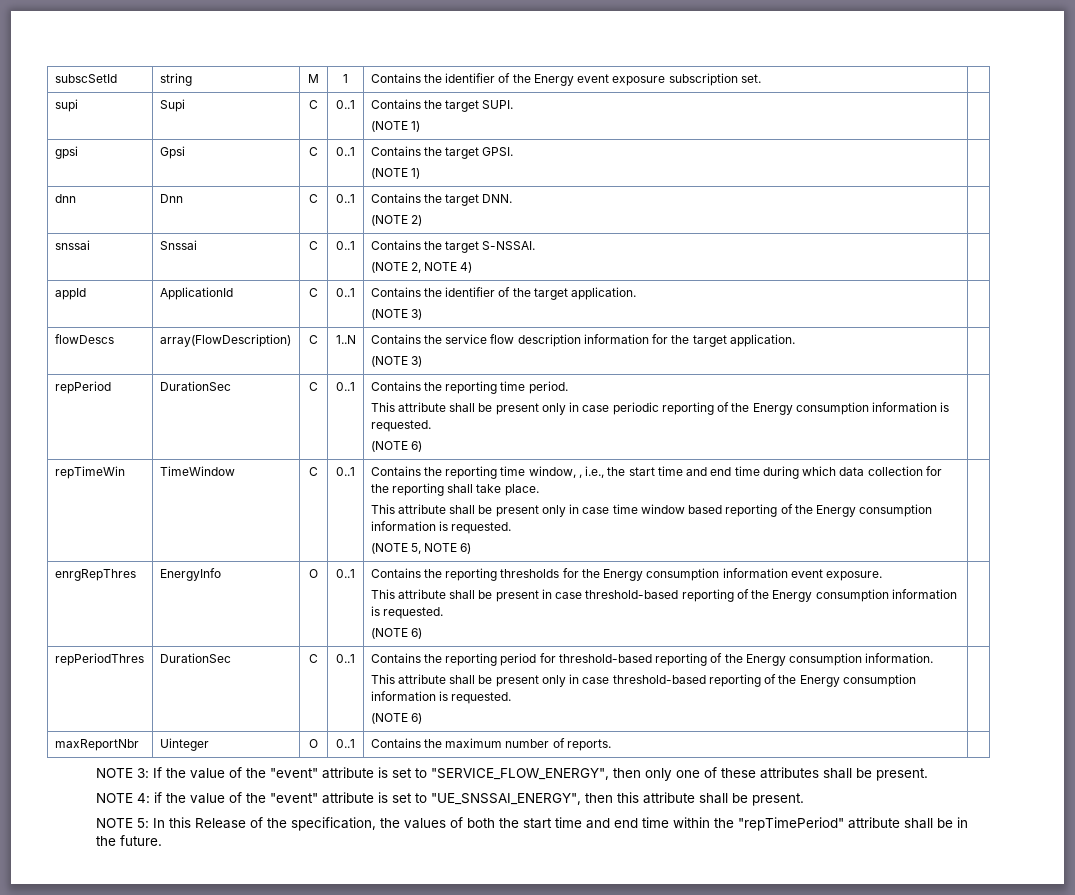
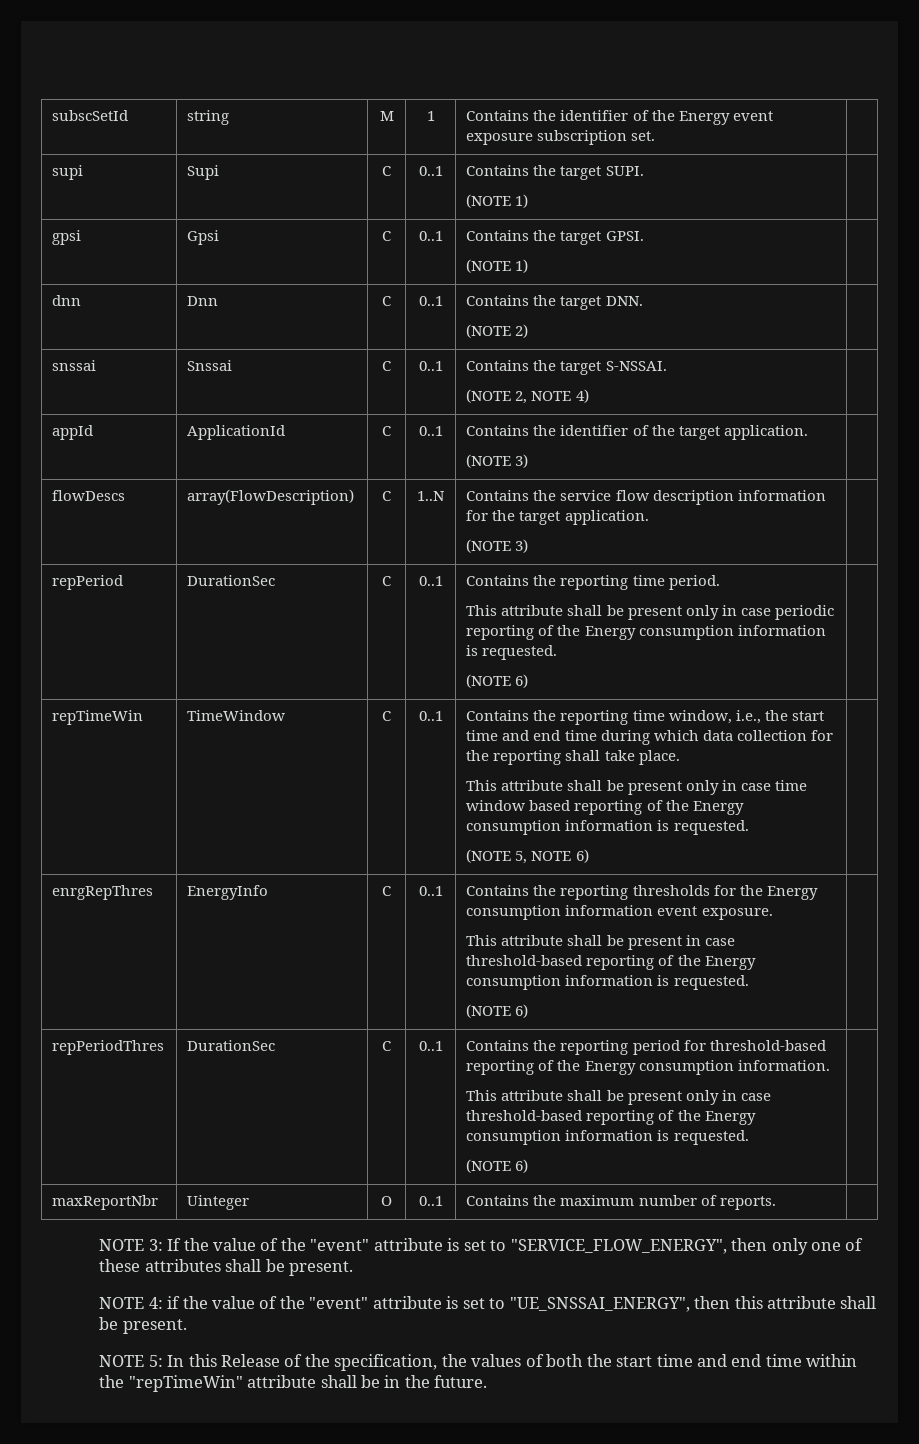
[578,474,582,478] , -> (732, 717) none
[309,569,318,578] O -> [382,886,391,896] C
[738,817,845,831] "repTimePeriod" -> [128,1375,243,1392] "repTimeWin"

